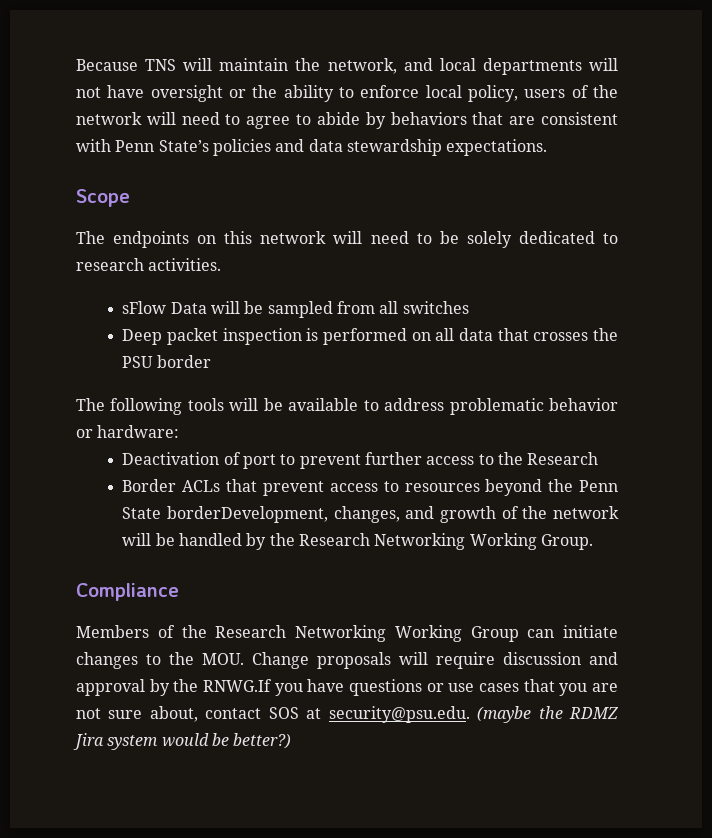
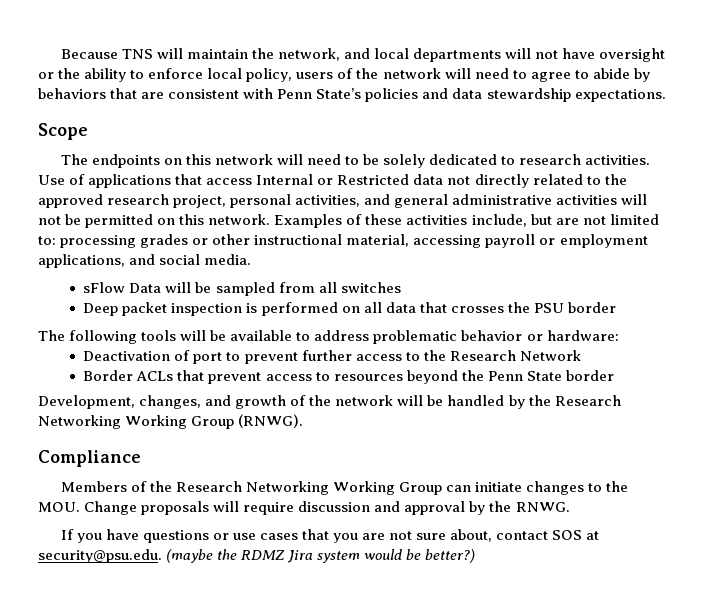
(222, 264) none -> [38,174,627,188] [38,194,648,208] [38,214,659,228] [38,234,648,248] [38,254,252,268] Use of applications that access Internal or Restricted data not directly related to the approved research project, personal activities, and general administrative activities will not be permitted on this network. Examples of these activities include, but are not limited to: processing grades or other instructional material, accessing payroll or employment applications, and social media.
(599, 458) none -> [519,350,581,361] Network
[167,506,329,523] borderDevelopment, -> [565,370,614,381] [38,395,135,409] border // Development,
[541,534,594,550] Group. -> [191,414,304,429] Group (RNWG).
[202,679,272,692] RNWG.If -> [515,502,570,512] [60,529,74,540] RNWG. // If

